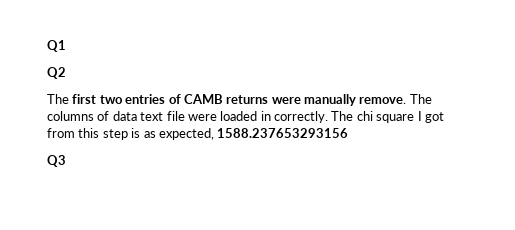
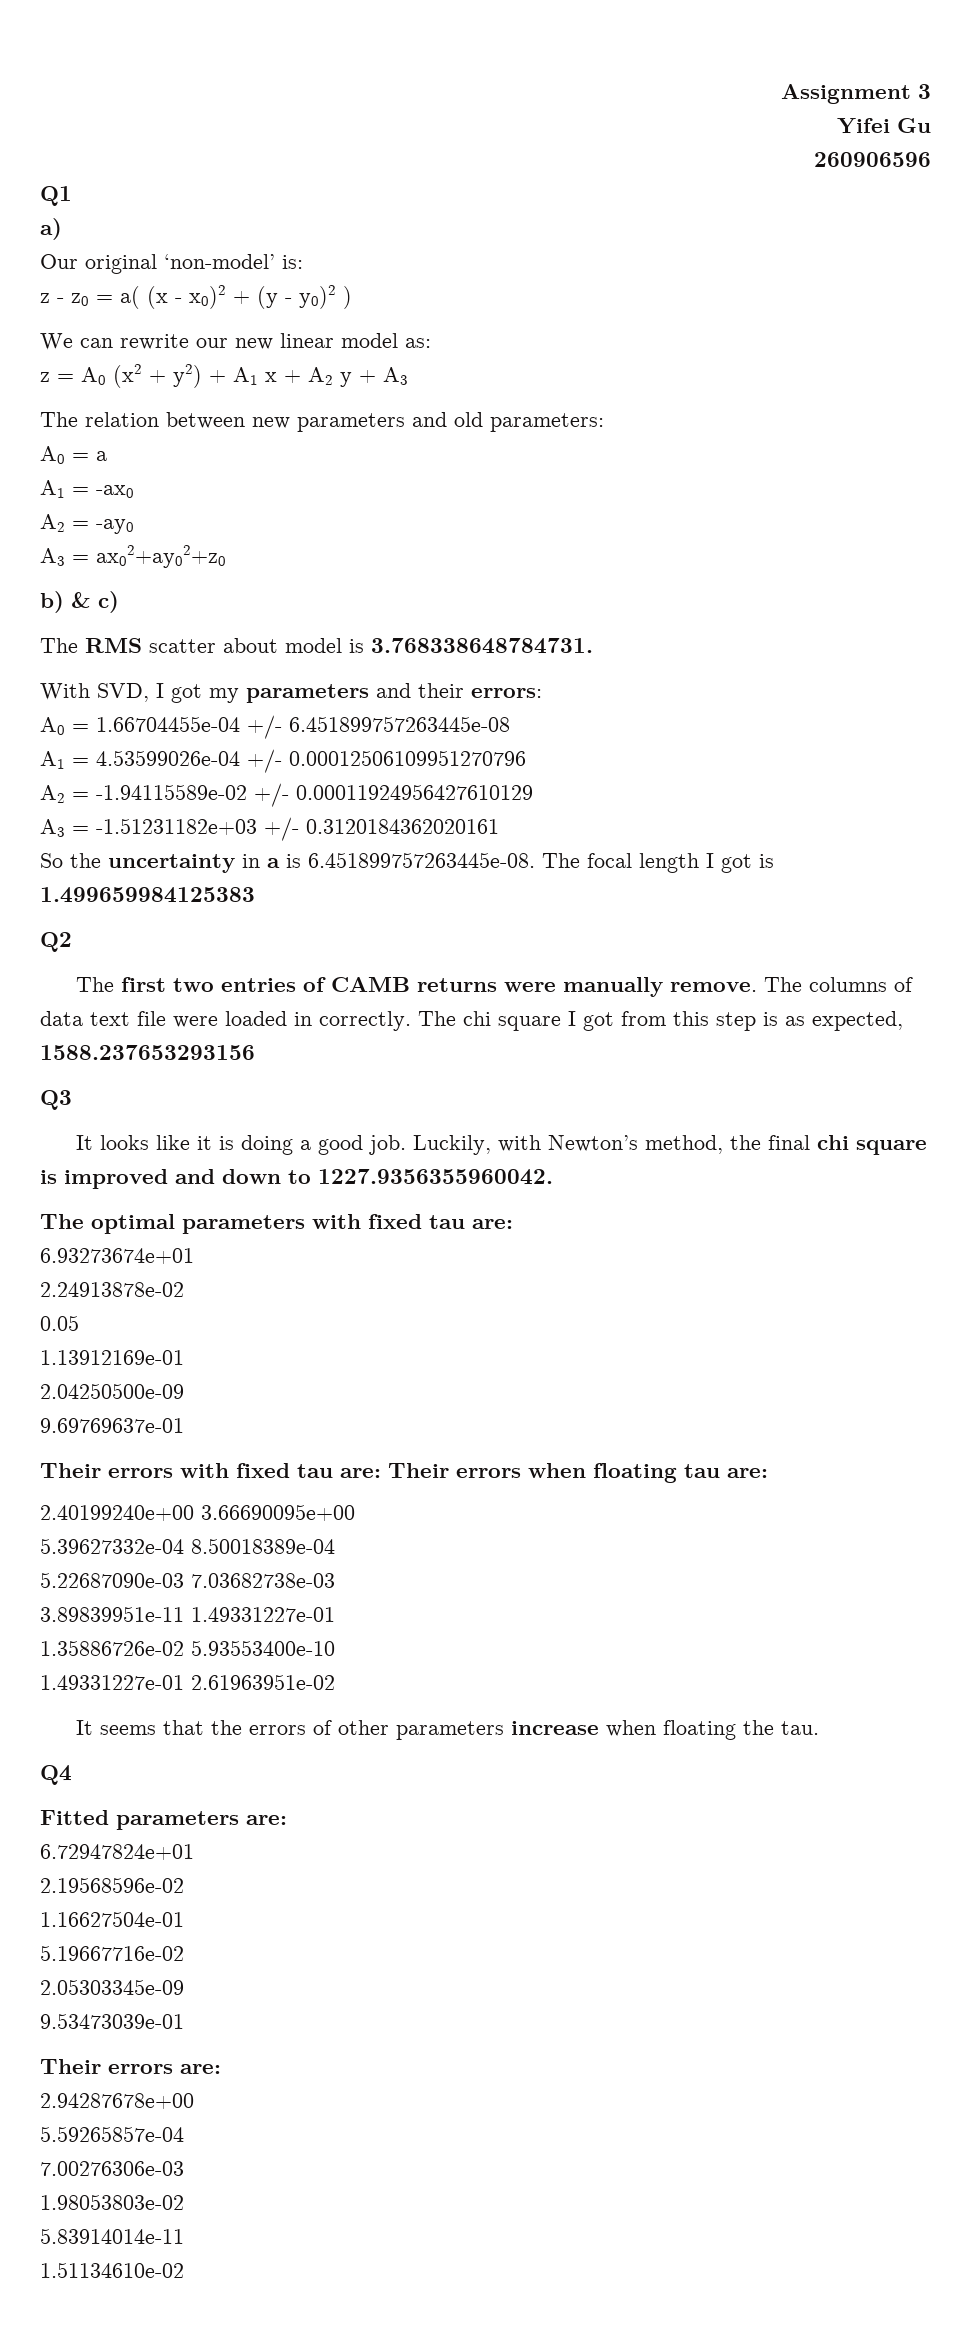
[47,40,66,52] Q1 -> [781,84,931,104] [837,118,931,134] [814,152,931,167] [40,186,72,206] [40,218,62,240] [40,254,303,274] [40,285,352,309] [40,333,431,350] [40,364,408,388] [40,412,604,432] [40,446,107,464] [40,480,134,498] [40,514,134,534] [40,545,226,568] [40,591,119,613] [40,638,593,654] [40,683,542,703] [40,715,510,739] [40,749,526,773] [40,783,533,807] [40,817,499,841] [40,852,774,873] [40,887,255,903] Assignment 3 // Yifei Gu // 260906596 // Q1 // a) // Our original ‘non-model’ is: // z - z0 = a( (x - x0)2 + (y - y0)2 ) // We can rewrite our new linear model as: // z = A0 (x2 + y2) + A1 x + A2 y + A3 // The relation between new parameters and old parameters: // A0 = a // A1 = -ax0 // A2 = -ay0 // A3 = ax02+ay02+z0 // b) & c) // The RMS scatter about model is 3.768338648784731. // With SVD, I got my parameters and their errors: // A0 = 1.66704455e-04 +/- 6.451899757263445e-08 // A1 = 4.53599026e-04 +/- 0.00012506109951270796 // A2 = -1.94115589e-02 +/- 0.00011924956427610129 // A3 = -1.51231182e+03 +/- 0.3120184362020161 // So the uncertainty in a is 6.451899757263445e-08. The focal length I got is 1.499659984125383
(66, 161) none -> [76,1135,928,1155] [40,1169,553,1189] [40,1214,513,1234] [40,1248,194,1264] [40,1282,184,1297] [40,1315,79,1331] [40,1350,184,1365] [40,1383,184,1399] [40,1418,184,1433] [40,1463,768,1483] [40,1504,355,1521] [40,1538,335,1554] [40,1572,335,1588] [40,1606,335,1622] [40,1640,335,1656] [40,1674,335,1690] [76,1720,820,1740] [40,1765,72,1785] [40,1810,287,1830] [40,1844,194,1860] [40,1877,184,1893] [40,1911,184,1927] [40,1945,184,1961] [40,1979,184,1995] [40,2013,184,2029] [40,2059,221,2074] [40,2093,194,2109] [40,2126,184,2142] [40,2161,184,2176] [40,2194,184,2210] [40,2228,184,2244] [40,2262,184,2278] // It looks like it is doing a good job. Luckily, with Newton’s method, the final chi square is improved and down to 1227.9356355960042. // The optimal parameters with fixed tau are: // 6.93273674e+01 // 2.24913878e-02 // 0.05 // 1.13912169e-01 // 2.04250500e-09 // 9.69769637e-01 // Their errors with fixed tau are: Their errors when floating tau are: // 2.40199240e+00 3.66690095e+00 // 5.39627332e-04 8.50018389e-04 // 5.22687090e-03 7.03682738e-03 // 3.89839951e-11 1.49331227e-01 // 1.35886726e-02 5.93553400e-10 // 1.49331227e-01 2.61963951e-02 // It seems that the errors of other parameters increase when floating the tau. // Q4 // Fitted parameters are: // 6.72947824e+01 // 2.19568596e-02 // 1.16627504e-01 // 5.19667716e-02 // 2.05303345e-09 // 9.53473039e-01 // Their errors are: // 2.94287678e+00 // 5.59265857e-04 // 7.00276306e-03 // 1.98053803e-02 // 5.83914014e-11 // 1.51134610e-02

